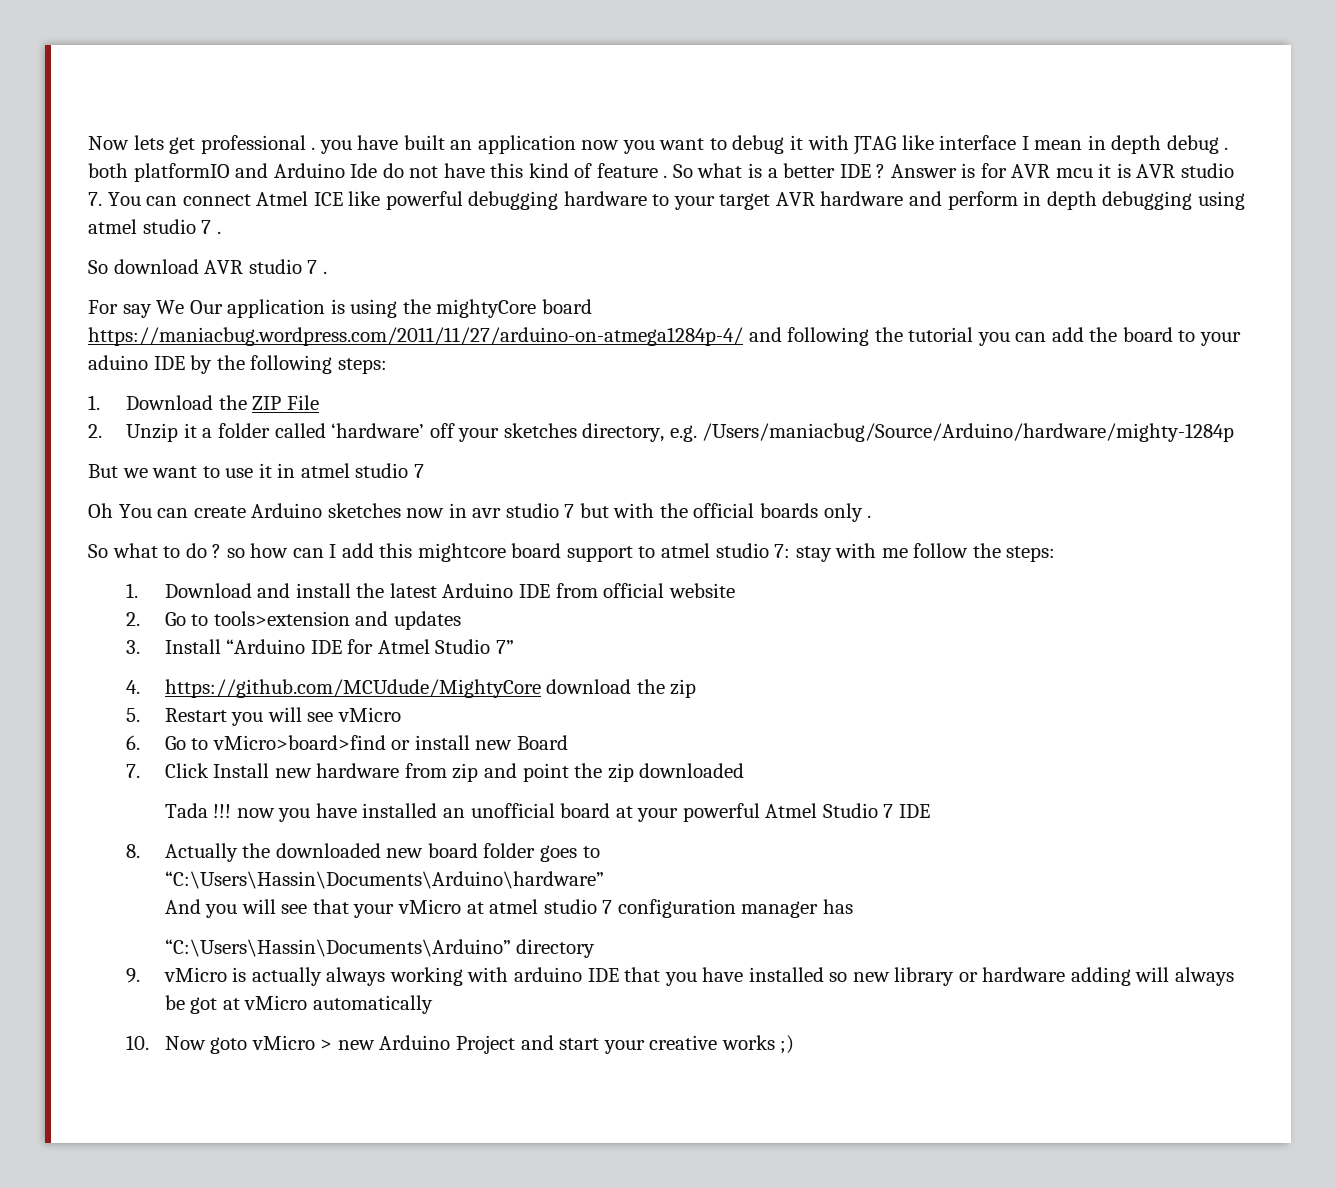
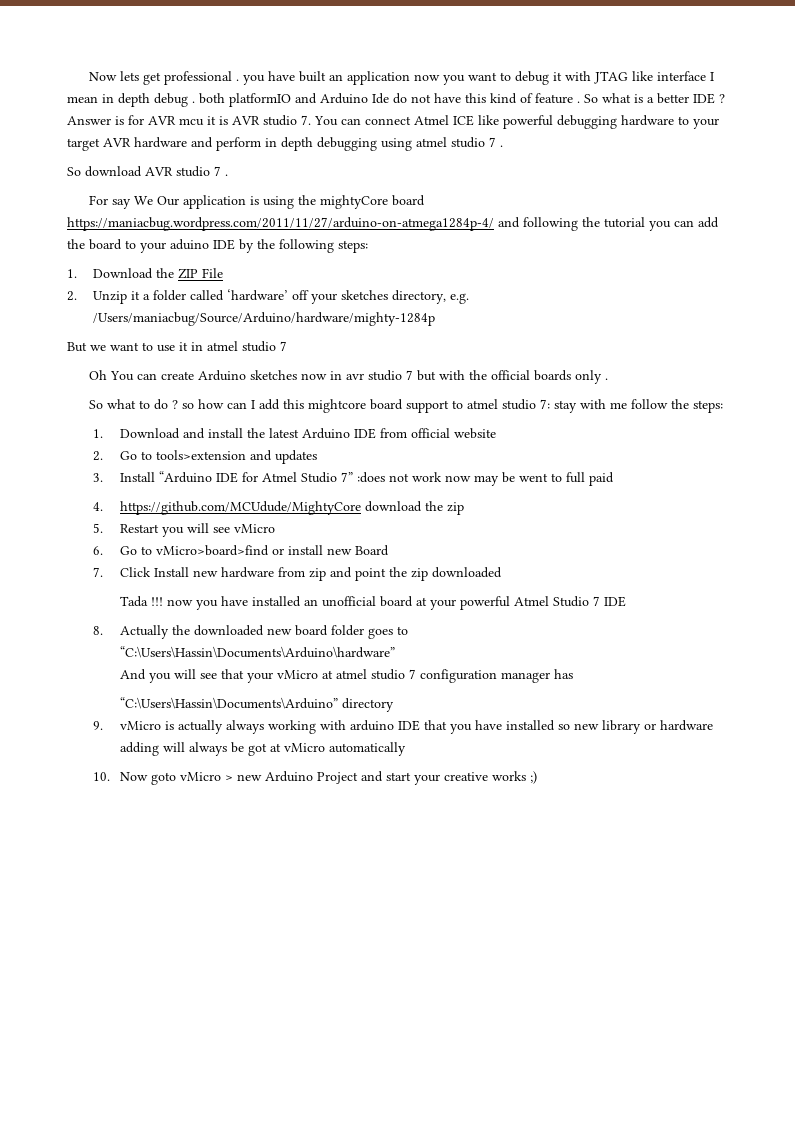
(514, 647) none -> [356,472,614,486] :does not work now may be went to full paid

